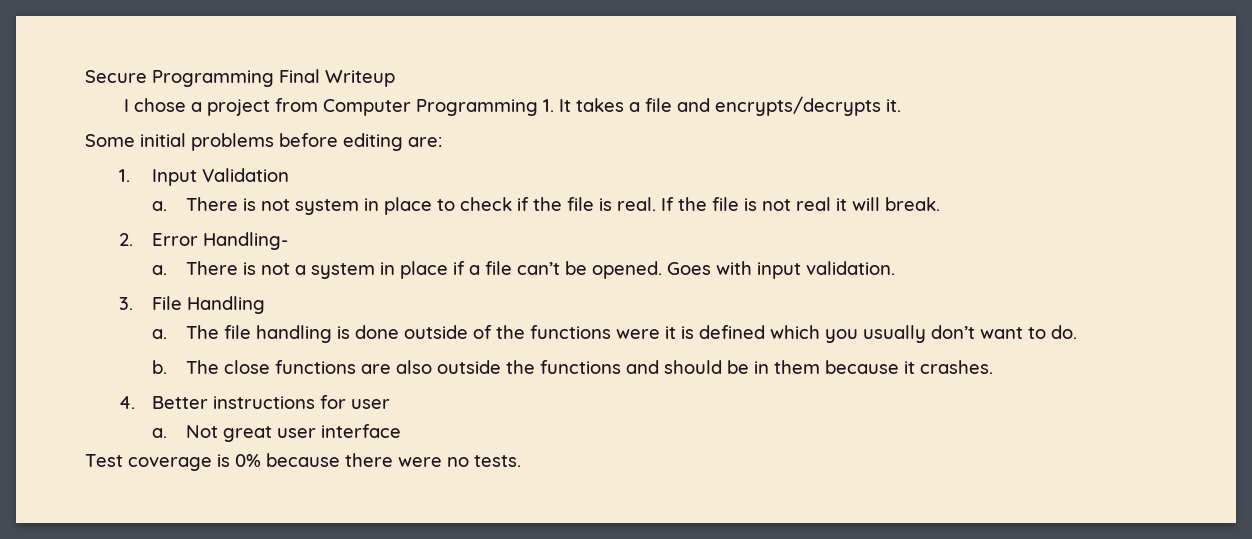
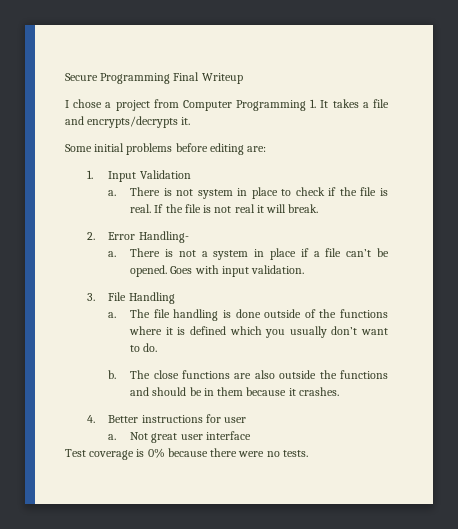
[615,329,660,339] were -> [129,326,163,335] where

